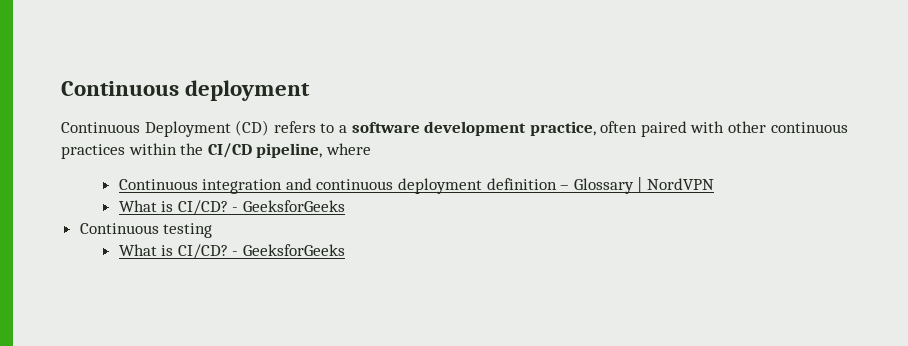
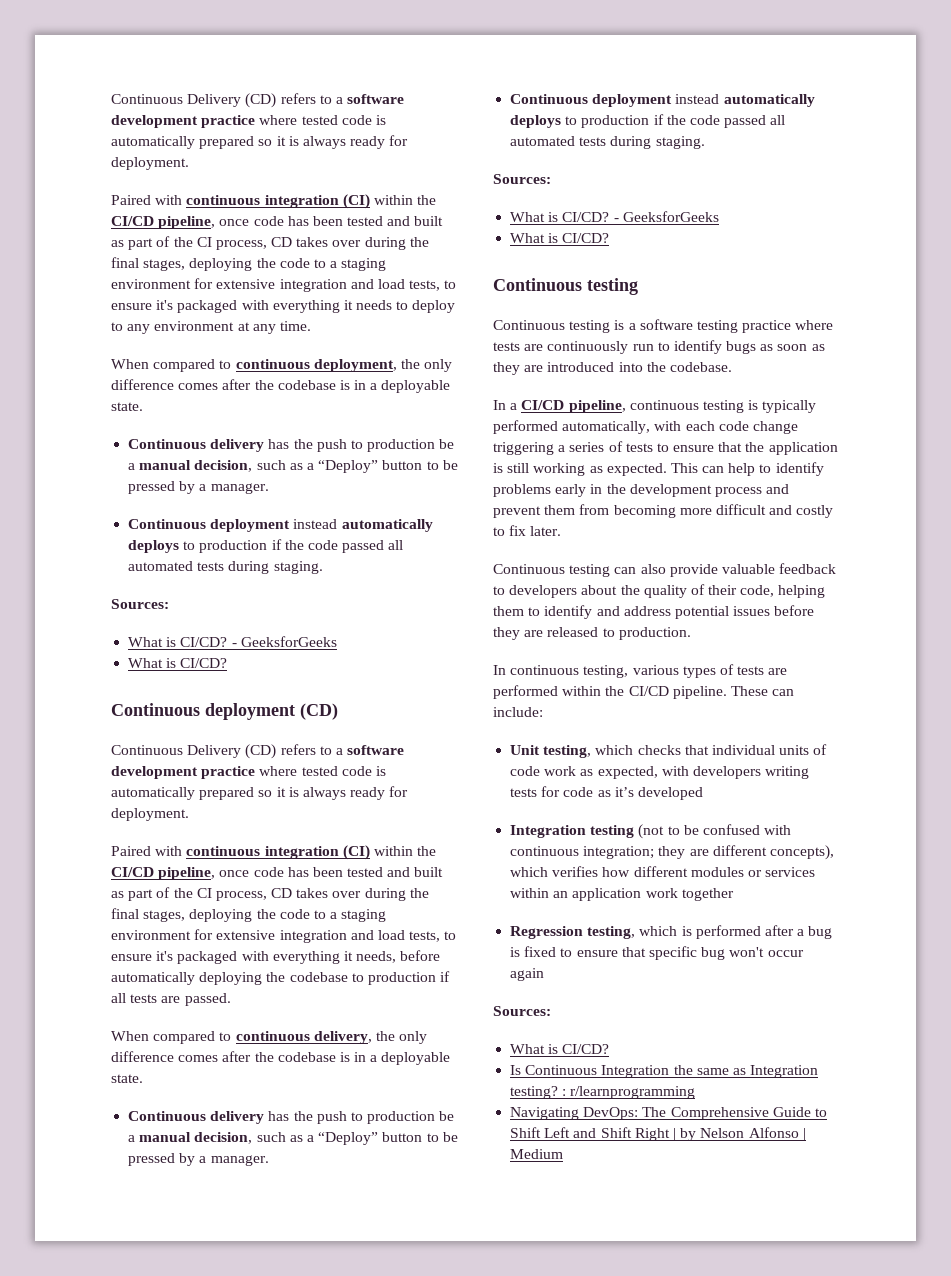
[61,80,311,101] [61,120,848,137] [61,143,371,159] [118,177,714,194] [118,200,346,215] [79,223,213,238] [118,244,346,259] Continuous deployment // Continuous Deployment (CD) refers to a software development practice, often paired with other continuous practices within the CI/CD pipeline, where // Continuous integration and continuous deployment definition – Glossary | NordVPN // What is CI/CD? - GeeksforGeeks // Continuous testing // What is CI/CD? - GeeksforGeeks -> [111,93,405,108] [111,115,386,128] [111,135,409,149] [111,157,189,170] [111,194,437,209] [111,216,444,229] [111,236,429,250] [111,257,387,271] [111,278,457,292] [111,300,456,313] [111,321,311,334] [111,359,453,372] [111,379,451,393] [111,402,143,411] [128,439,455,452] [128,460,458,473] [128,481,269,494] [128,519,433,532] [128,539,404,553] [128,561,323,574] [111,599,169,609] [128,636,337,647] [128,658,228,668] [111,703,338,720] [111,744,405,759] [111,766,386,779] [111,786,409,800] [111,808,189,821] [111,845,437,860] [111,867,444,880] [111,887,429,901] [111,908,387,922] [111,929,457,943] [111,950,441,964] [111,971,451,985] [111,993,231,1006] [111,1031,428,1044] [111,1051,451,1065] [111,1074,143,1083] [128,1111,455,1124] [128,1132,458,1145] [128,1153,269,1166] [510,94,815,107] [510,114,786,128] [510,136,705,149] [493,174,551,184] [510,211,719,222] [510,233,610,243] [493,278,638,295] [493,319,834,333] [493,340,825,354] [493,362,732,375] [493,400,817,413] [493,420,798,434] [493,441,838,455] [493,462,824,476] [493,484,790,497] [493,504,834,518] [493,525,562,536] [493,563,837,577] [493,584,826,598] [493,605,815,619] [493,627,691,640] [493,664,788,678] [493,685,795,699] [493,707,543,717] [510,744,828,758] [510,766,810,779] [510,786,703,800] [510,824,792,839] [510,845,834,860] [510,866,816,877] [510,888,734,901] [510,925,833,939] [510,946,804,960] [510,968,545,981] [493,1006,551,1016] [510,1044,610,1054] [510,1065,819,1078] [510,1086,696,1099] [510,1107,827,1120] [510,1127,806,1141] [510,1149,564,1159] Continuous Delivery (CD) refers to a software development practice where tested code is automatically prepared so it is always ready for deployment. // Paired with continuous integration (CI) within the CI/CD pipeline, once code has been tested and built as part of the CI process, CD takes over during the final stages, deploying the code to a staging environment for extensive integration and load tests, to ensure it's packaged with everything it needs to deploy to any environment at any time. // When compared to continuous deployment, the only difference comes after the codebase is in a deployable state. // Continuous delivery has the push to production be a manual decision, such as a “Deploy” button to be pressed by a manager. // Continuous deployment instead automatically deploys to production if the code passed all automated tests during staging. // Sources: // What is CI/CD? - GeeksforGeeks // What is CI/CD? // Continuous deployment (CD) // Continuous Delivery (CD) refers to a software development practice where tested code is automatically prepared so it is always ready for deployment. // Paired with continuous integration (CI) within the CI/CD pipeline, once code has been tested and built as part of the CI process, CD takes over during the final stages, deploying the code to a staging environment for extensive integration and load tests, to ensure it's packaged with everything it needs, before automatically deploying the codebase to production if all tests are passed. // When compared to continuous delivery, the only difference comes after the codebase is in a deployable state. // Continuous delivery has the push to production be a manual decision, such as a “Deploy” button to be pressed by a manager. // Continuous deployment instead automatically deploys to production if the code passed all automated tests during staging. // Sources: // What is CI/CD? - GeeksforGeeks // What is CI/CD? // Continuous testing // Continuous testing is a software testing practice where tests are continuously run to identify bugs as soon as they are introduced into the codebase. // In a CI/CD pipeline, continuous testing is typically performed automatically, with each code change triggering a series of tests to ensure that the application is still working as expected. This can help to identify problems early in the development process and prevent them from becoming more difficult and costly to fix later. // Continuous testing can also provide valuable feedback to developers about the quality of their code, helping them to identify and address potential issues before they are released to production. // In continuous testing, various types of tests are performed within the CI/CD pipeline. These can include: // Unit testing, which checks that individual units of code work as expected, with developers writing tests for code as it’s developed // Integration testing (not to be confused with continuous integration; they are different concepts), which verifies how different modules or services within an application work together // Regression testing, which is performed after a bug is fixed to ensure that specific bug won't occur again // Sources: // What is CI/CD? // Is Continuous Integration the same as Integration testing? : r/learnprogramming // Navigating DevOps: The Comprehensive Guide to Shift Left and Shift Right | by Nelson Alfonso | Medium

